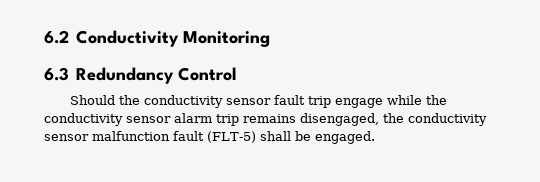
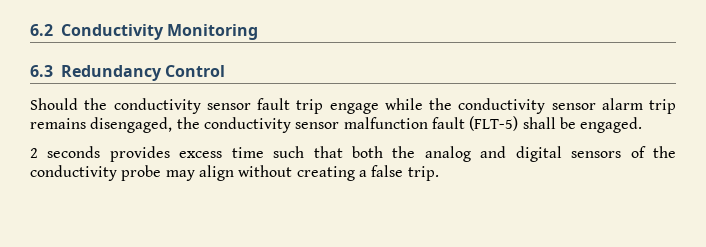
(375, 137) none -> [30,146,677,162] [30,165,439,181] // 2 seconds provides excess time such that both the analog and digital sensors of the conductivity probe may align without creating a false trip.

